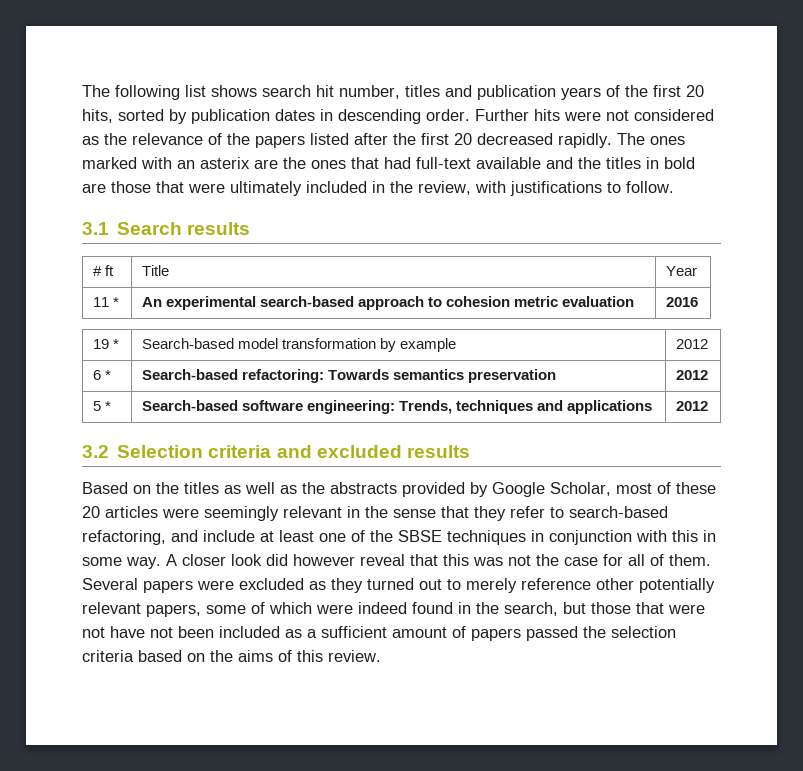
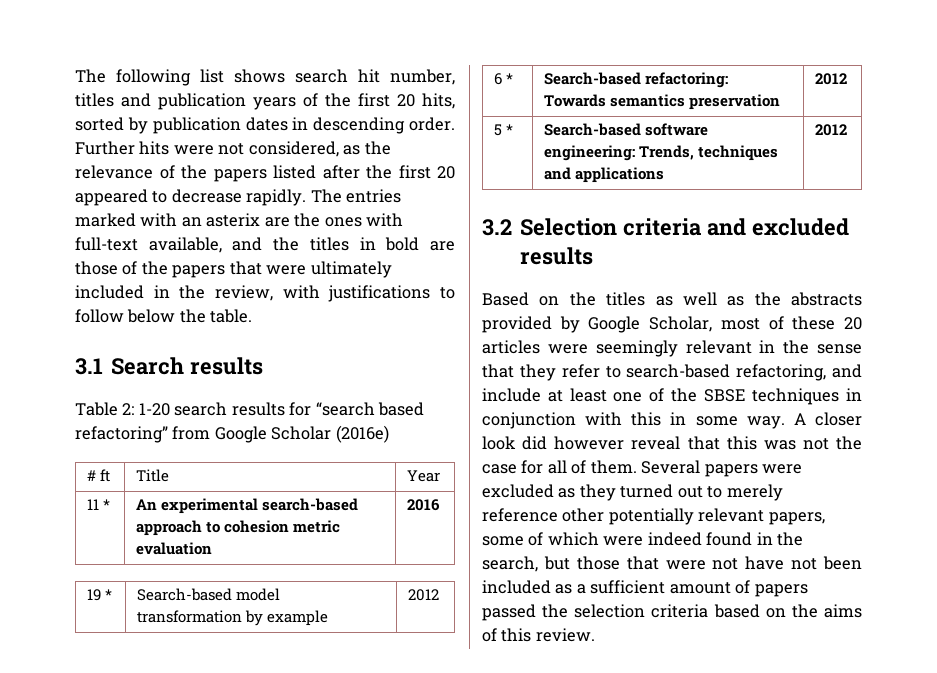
[634,109,714,121] considered -> [248,141,339,157] considered,
[477,133,553,145] decreased -> [75,189,242,206] appeared to decrease
[650,136,685,145] ones -> [346,189,402,203] entries
[351,157,541,169] that had full-text available -> [366,213,404,227] [75,237,222,253] with full-text available,
(151, 187) none -> [122,261,226,278] of the papers
[626,181,674,193] follow. -> [75,309,253,323] follow below the table.
(251, 228) none -> [75,402,425,416] [75,425,389,443] // Table 2: 1-20 search results for “search based refactoring” from Google Scholar (2016e)

